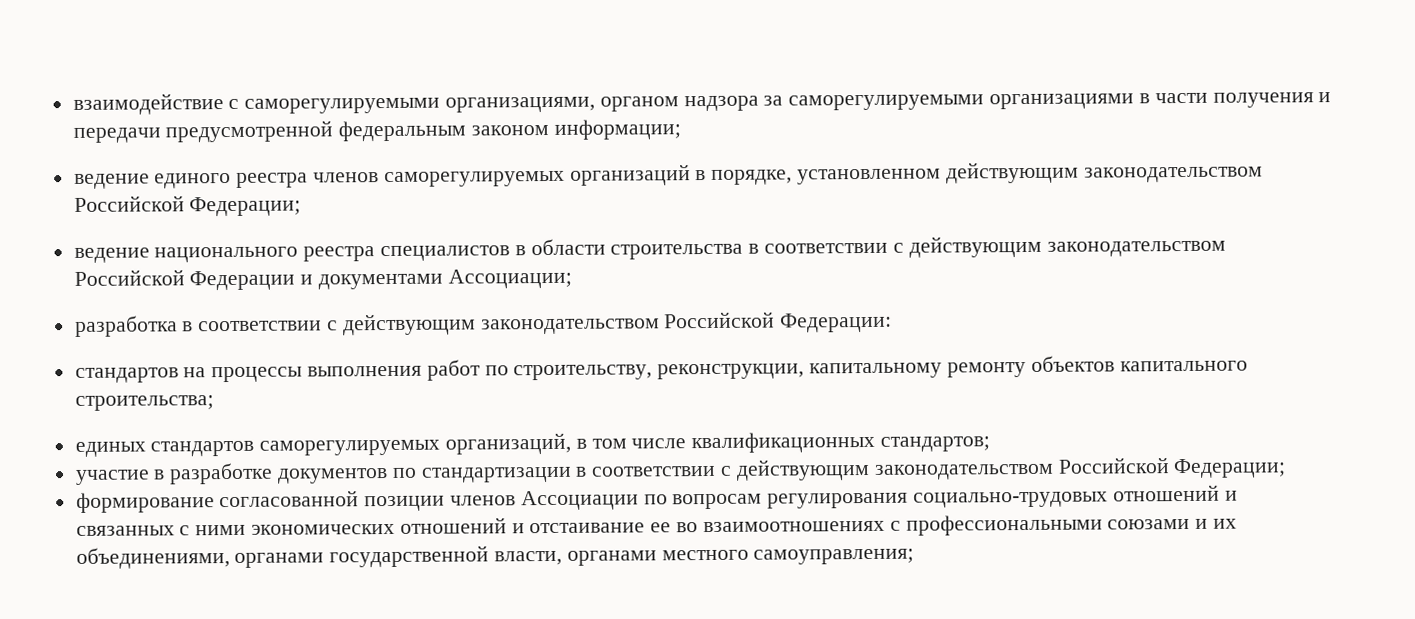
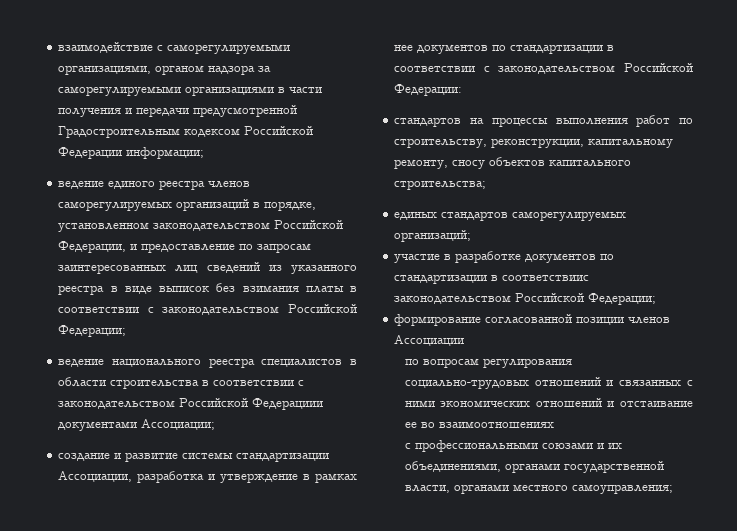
[338,120,550,142] федеральным законом -> [58,126,314,138] [58,147,123,159] Градостроительным кодексом Российской Федерации
[945,161,1079,184] действующим -> [153,220,344,231] [58,241,312,253] [58,262,357,274] [58,283,357,295] [58,307,154,313] законодательством Российской Федерации, и предоставление по запросам заинтересованных лиц сведений из указанного реестра в виде выписок без взимания платы в соответствии с
[908,235,1226,258] [73,269,314,291] действующим законодательством Российской Федерации и -> [58,398,324,410] законодательством Российской Федерациии
[74,313,476,337] разработка в соответствии с действующим -> [58,452,330,462] [58,471,357,483] [394,44,615,54] [394,66,490,72] создание и развитие системы стандартизации Ассоциации, разработка и утверждение в рамках нее документов по стандартизации в соответствии с
[946,362,1026,378] ремонту -> [394,159,486,169] ремонту, сносу
[445,431,991,455] организаций, в том числе квалификационных стандартов; -> [394,230,472,242] организаций;
[591,458,870,481] соответствии с действующим -> [502,275,590,281] соответствиис
(639, 500) none -> (465, 340) //
(885, 526) none -> (554, 424) //

